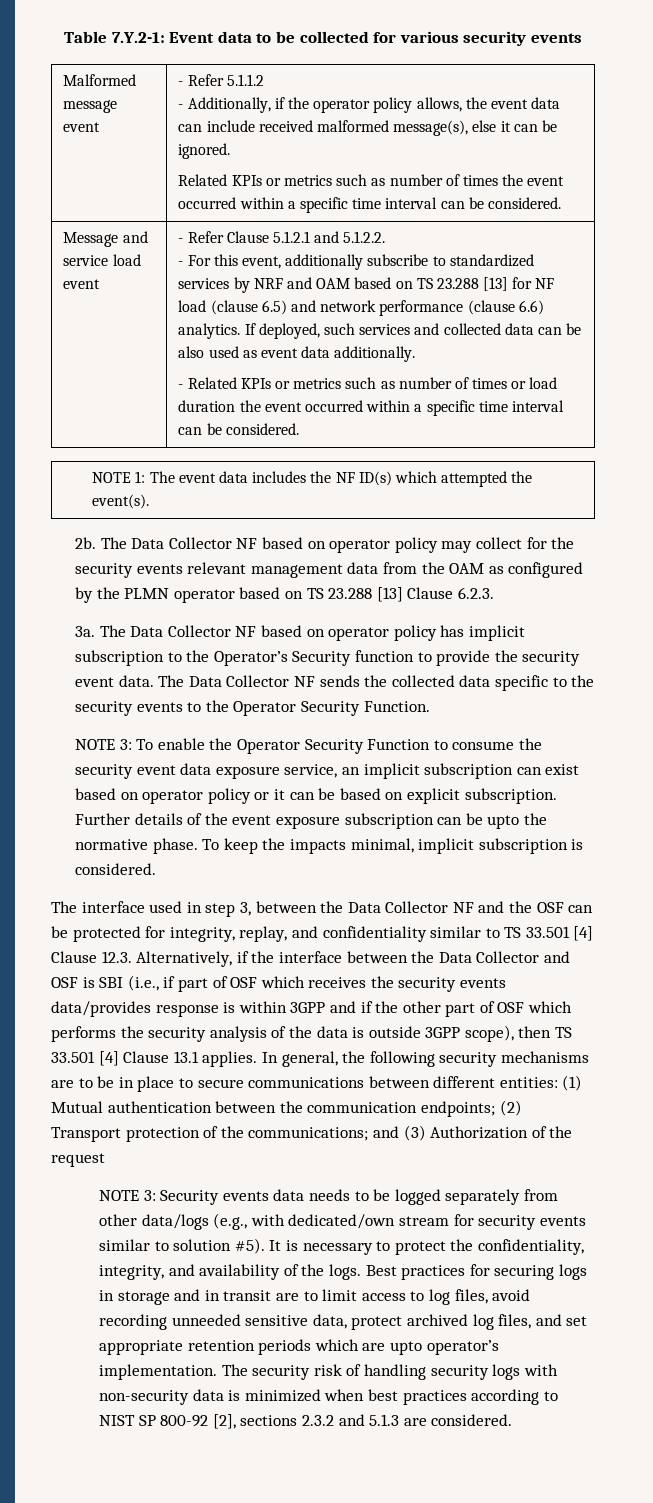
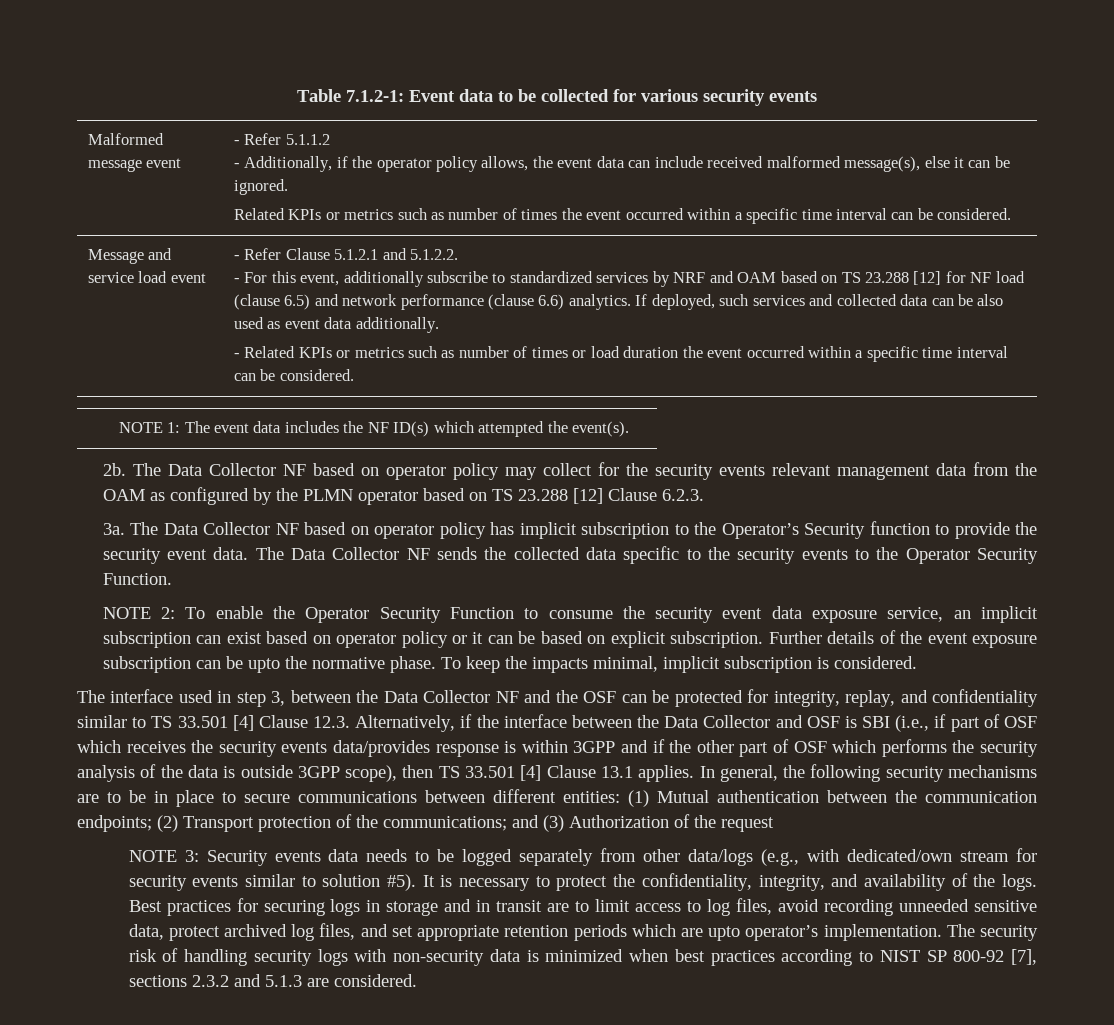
[111,32,165,43] 7.Y.2-1: -> [346,90,404,102] 7.1.2-1:
[483,277,509,291] [13] -> [913,271,942,285] [12]
[376,587,403,602] [13] -> [572,488,603,504] [12]
[119,739,132,750] 3: -> [161,607,176,619] 2:
[212,1414,236,1429] [2], -> [1011,949,1037,965] [7],

